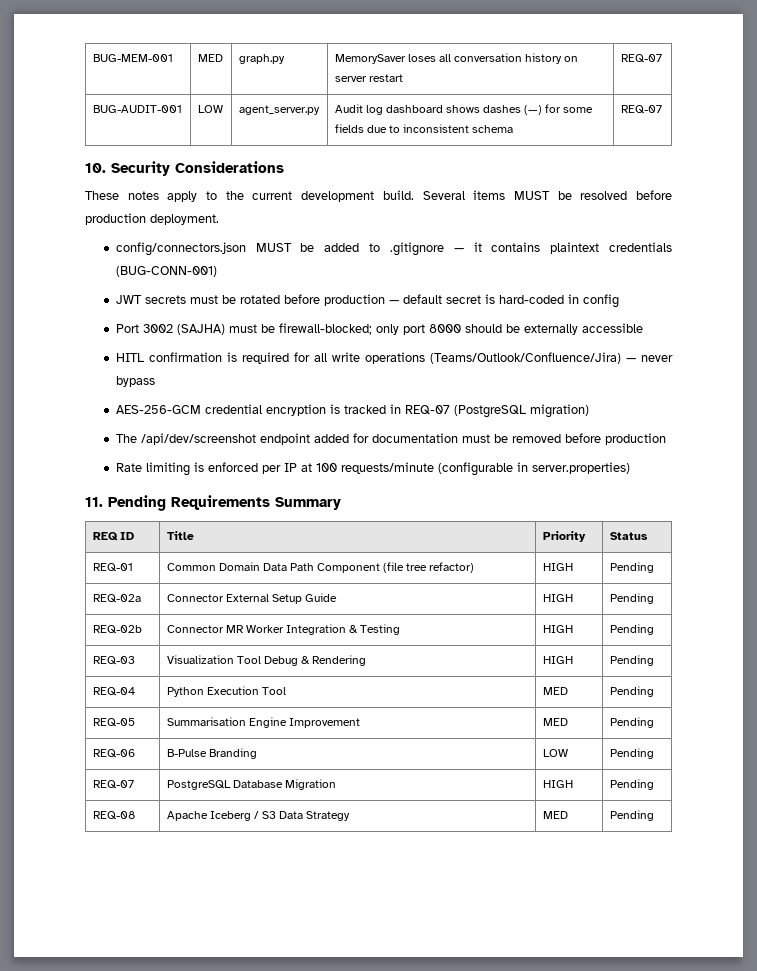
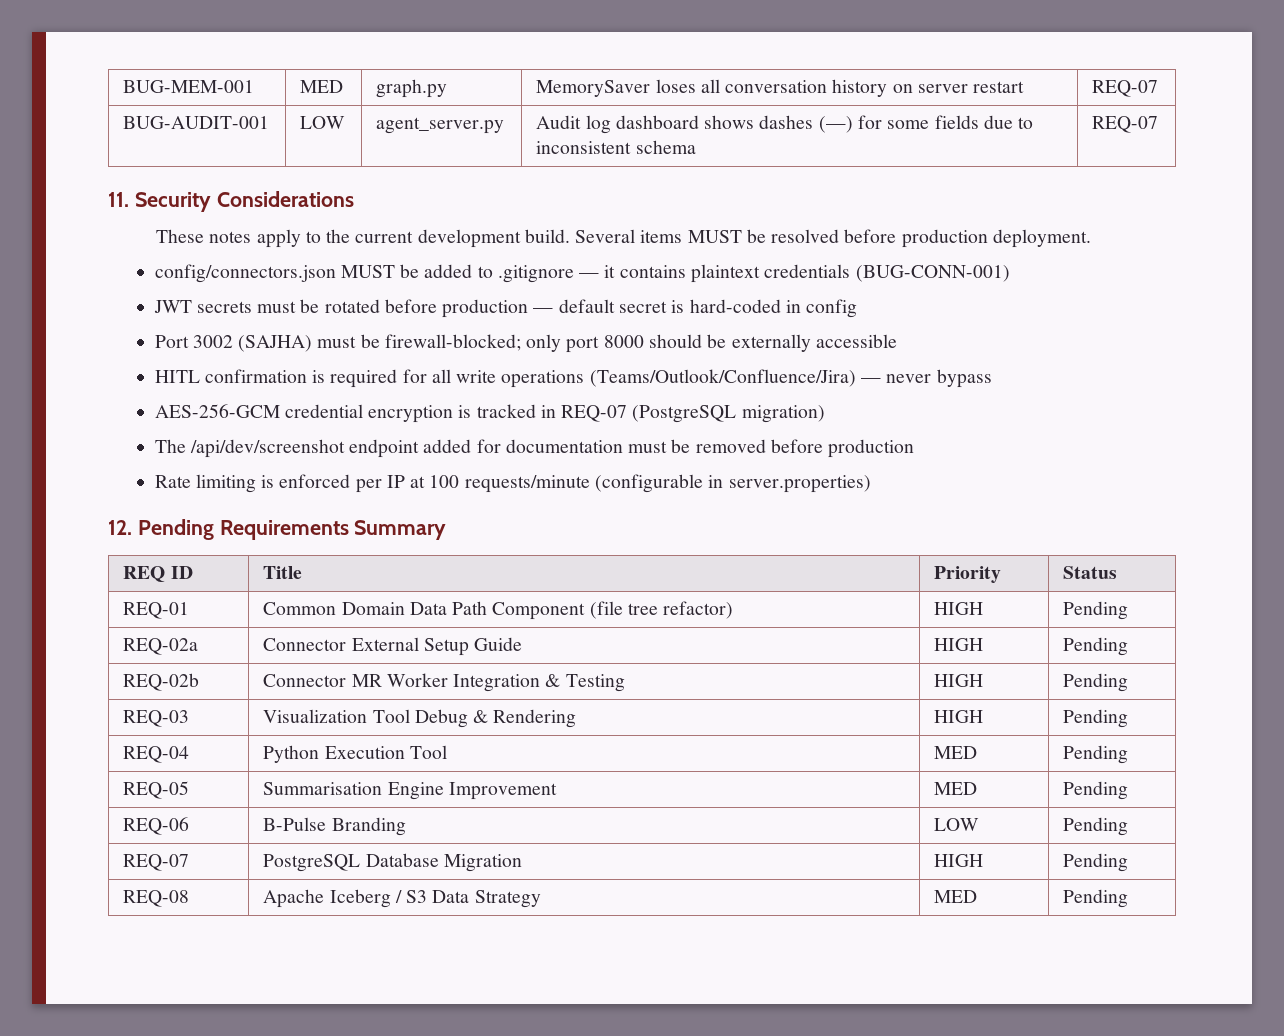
[85,163,106,173] 10. -> [108,192,129,207] 11.
[85,497,103,507] 11. -> [108,520,132,535] 12.

